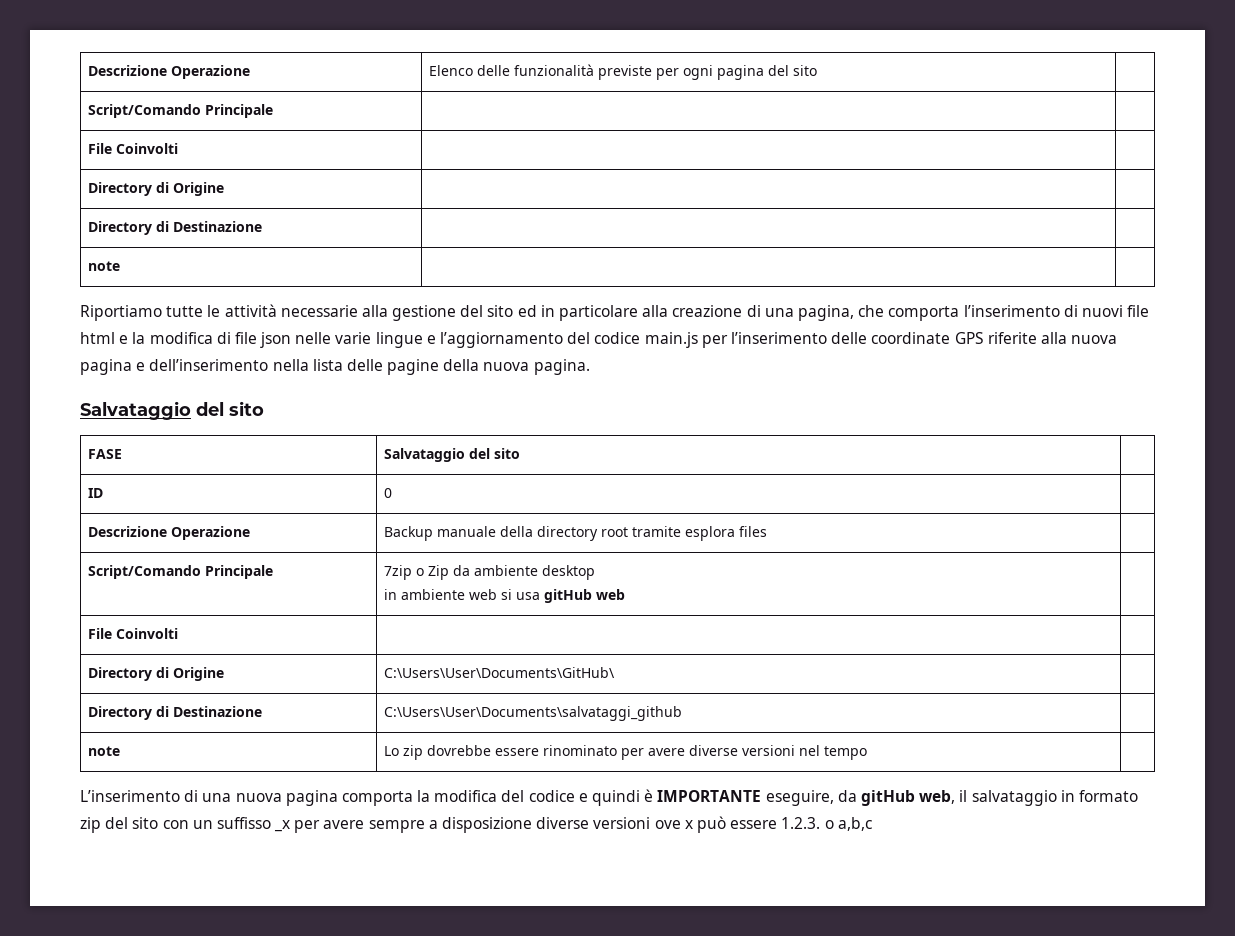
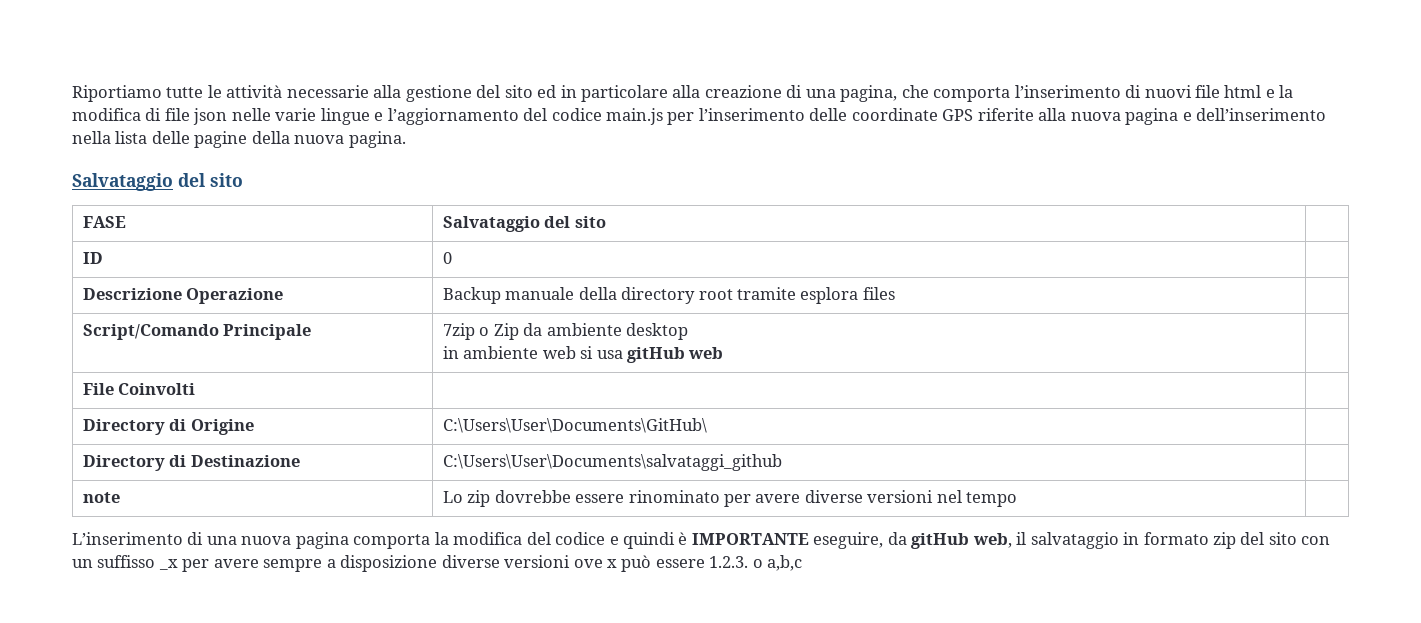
[87,65,250,79] [428,64,817,80] [87,104,273,118] [87,143,178,154] [87,182,224,196] [87,221,262,235] [87,261,120,271] Descrizione Operazione | Elenco delle funzionalità previste per ogni pagina del sito | // Script/Comando Principale | | // File Coinvolti | | // Directory di Origine | | // Directory di Destinazione | | // note | | // -> (72, 93) none

